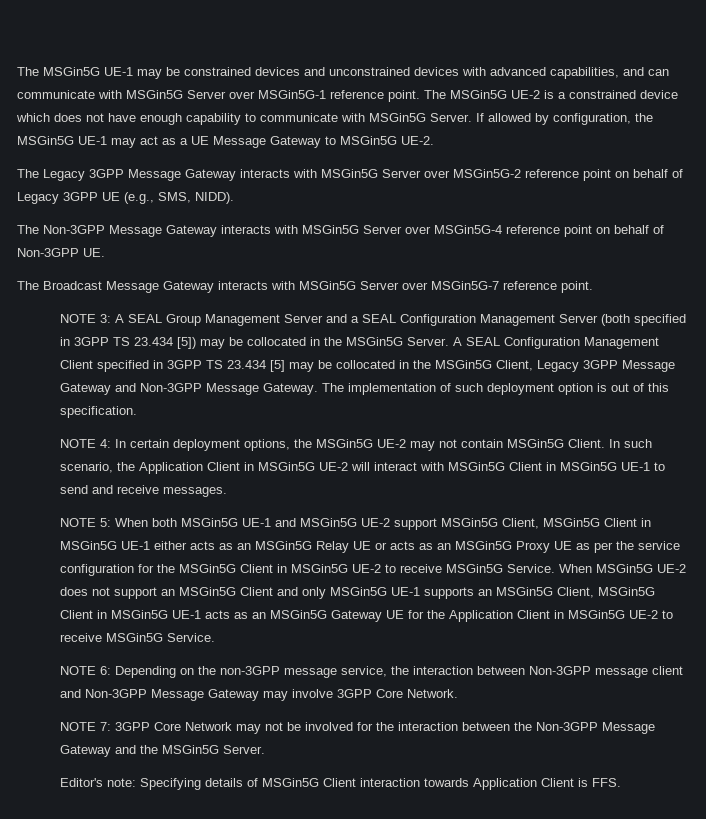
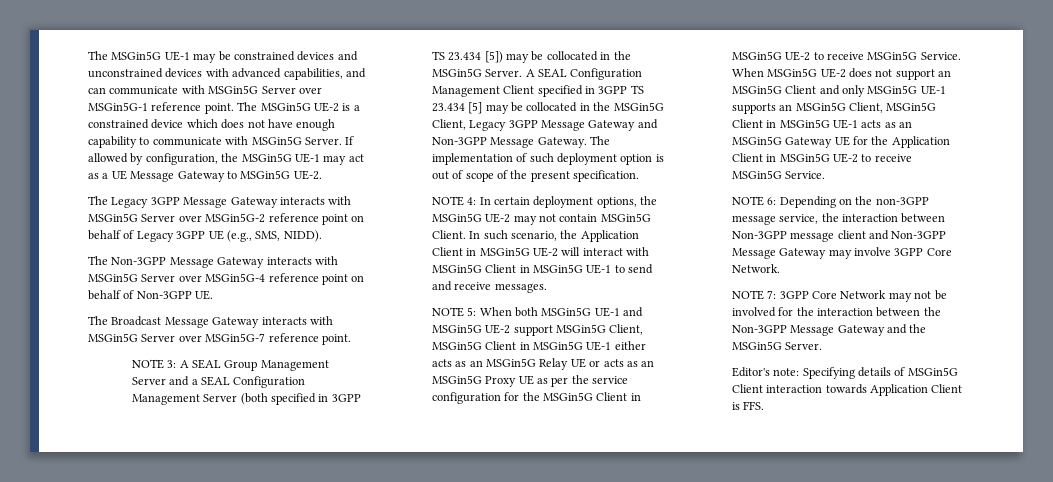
[647,383,669,392] this -> [465,170,570,182] scope of the present

